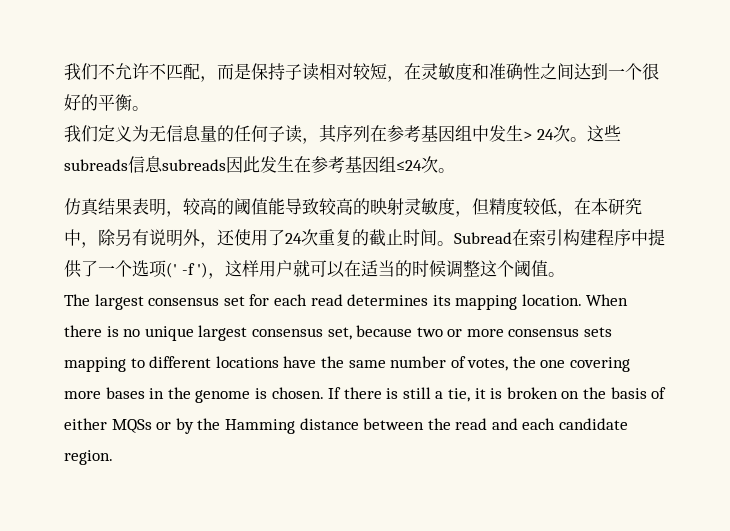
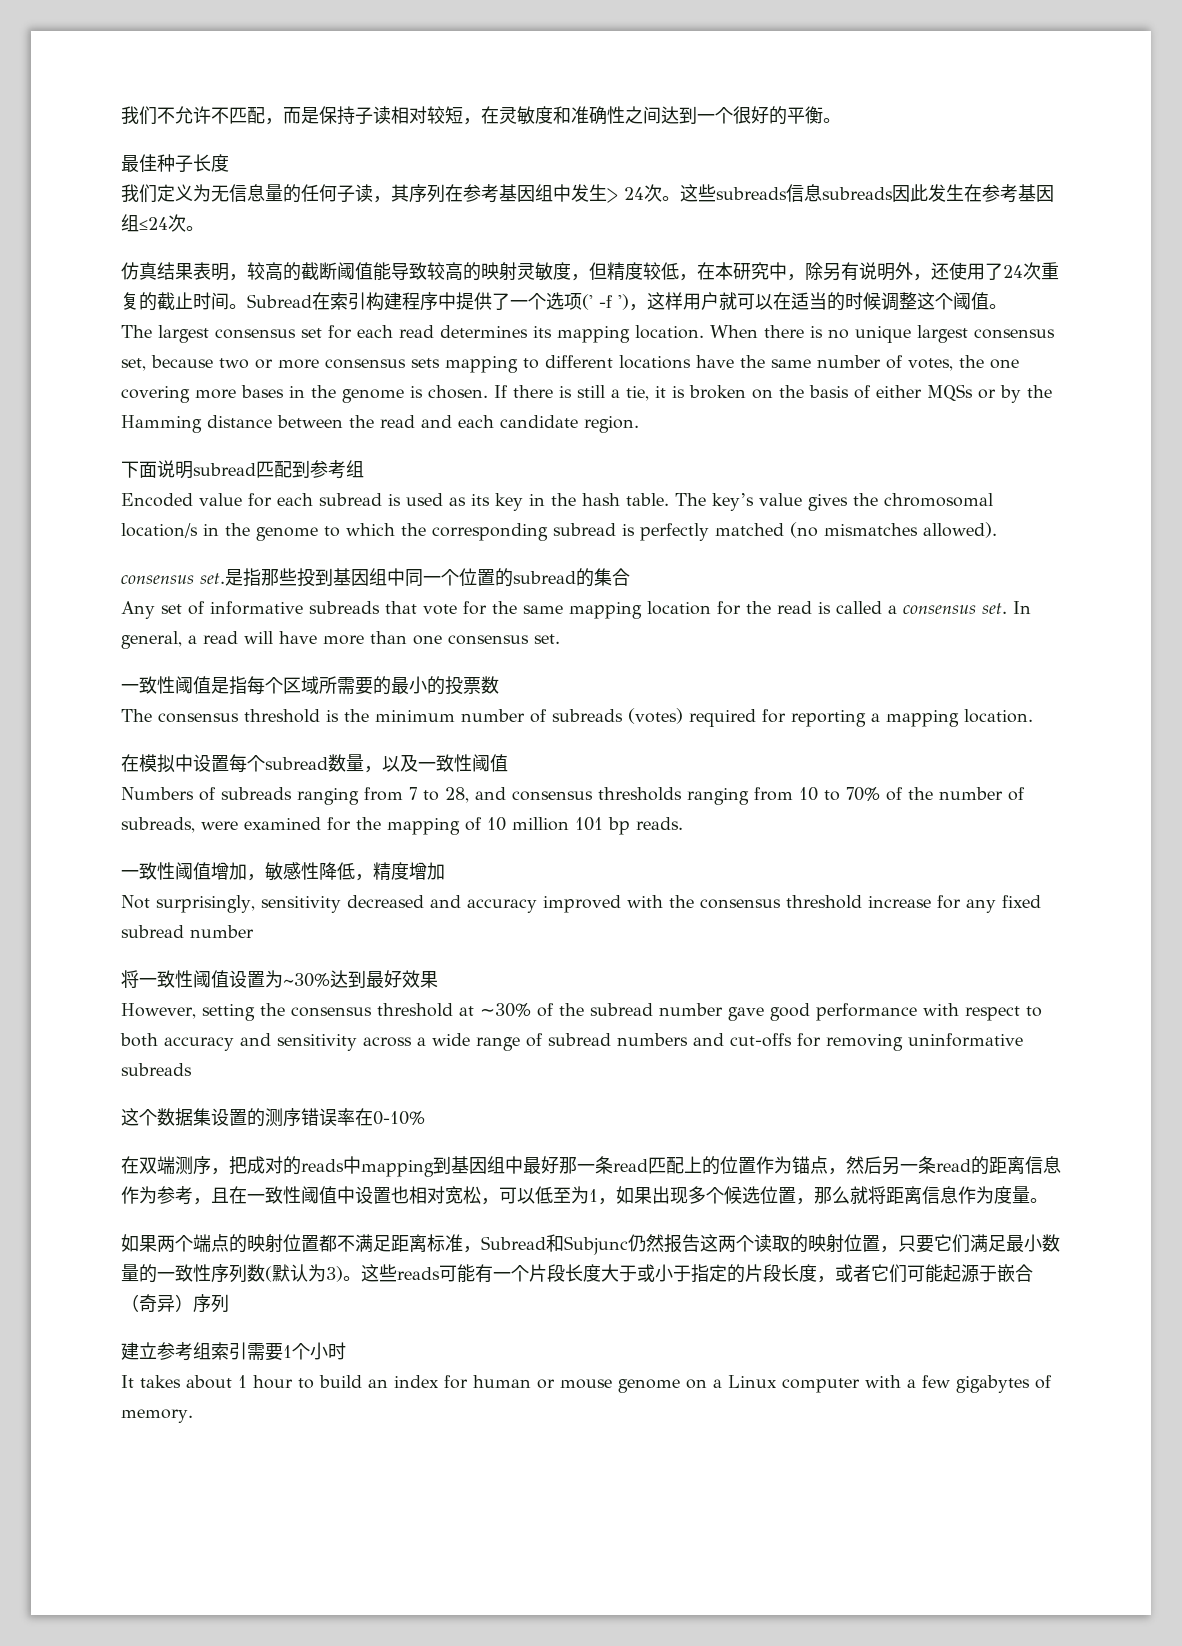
(149, 108) none -> [121,154,229,173] // 最佳种子长度
(234, 206) none -> [301,262,337,280] 截断
(113, 457) none -> [121,460,364,479] [121,493,993,511] [121,522,997,541] [121,568,630,587] [121,601,1031,619] [121,631,560,649] [121,676,499,695] [121,708,1033,727] [121,754,508,773] [121,787,1025,805] [121,817,683,835] [121,862,445,881] [121,895,1041,913] [121,925,254,938] [121,970,438,988] [121,1003,1042,1021] [120,1033,1023,1051] [121,1063,192,1076] [121,1108,425,1127] [121,1156,1061,1177] [121,1186,1048,1205] [121,1234,1060,1255] [121,1264,1033,1283] [121,1294,229,1313] [121,1342,346,1361] [121,1375,1052,1393] [121,1409,193,1423] // 下面说明subread匹配到参考组 // Encoded value for each subread is used as its key in the hash table. The key’s value gives the chromosomal location/s in the genome to which the corresponding subread is perfectly matched (no mismatches allowed). // consensus set.是指那些投到基因组中同一个位置的subread的集合 // Any set of informative subreads that vote for the same mapping location for the read is called a consensus set. In general, a read will have more than one consensus set. // 一致性阈值是指每个区域所需要的最小的投票数 // The consensus threshold is the minimum number of subreads (votes) required for reporting a mapping location. // 在模拟中设置每个subread数量，以及一致性阈值 // Numbers of subreads ranging from 7 to 28, and consensus thresholds ranging from 10 to 70% of the number of subreads, were examined for the mapping of 10 million 101 bp reads. // 一致性阈值增加，敏感性降低，精度增加 // Not surprisingly, sensitivity decreased and accuracy improved with the consensus threshold increase for any fixed subread number // 将一致性阈值设置为~30%达到最好效果 // However, setting the consensus threshold at ∼30% of the subread number gave good performance with respect to both accuracy and sensitivity across a wide range of subread numbers and cut-offs for removing uninformative subreads // 这个数据集设置的测序错误率在0-10% // 在双端测序，把成对的reads中mapping到基因组中最好那一条read匹配上的位置作为锚点，然后另一条read的距离信息作为参考，且在一致性阈值中设置也相对宽松，可以低至为1，如果出现多个候选位置，那么就将距离信息作为度量。 // 如果两个端点的映射位置都不满足距离标准，Subread和Subjunc仍然报告这两个读取的映射位置，只要它们满足最小数量的一致性序列数(默认为3)。这些reads可能有一个片段长度大于或小于指定的片段长度，或者它们可能起源于嵌合（奇异）序列 // 建立参考组索引需要1个小时 // It takes about 1 hour to build an index for human or mouse genome on a Linux computer with a few gigabytes of memory.

